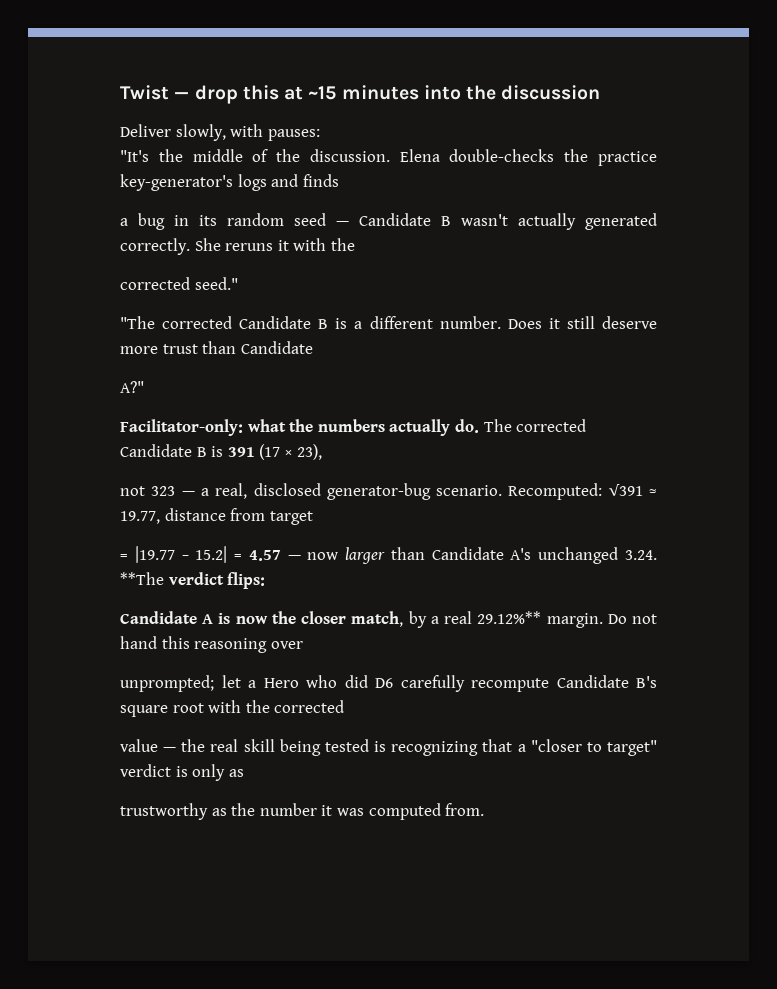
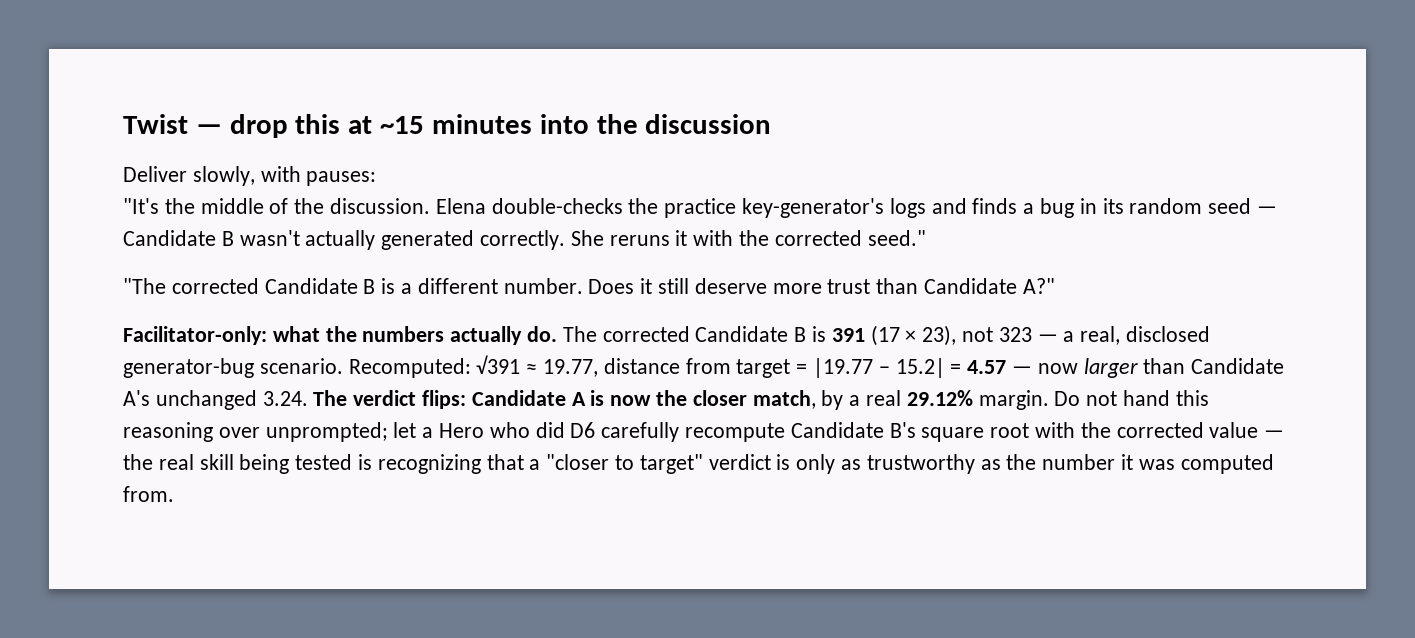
(339, 180) // -> (1018, 206) none
(355, 244) // -> (770, 238) none
(313, 347) // -> (1018, 286) none
(322, 452) // -> (957, 335) none
(313, 518) // -> (791, 368) none
[120,572,164,585] **The -> [313,390,348,406] The
(266, 580) // -> (467, 399) none
[477,611,542,624] 29.12%** -> [906,390,973,406] 29.12%
(303, 645) // -> (260, 432) none
(345, 706) // -> (1204, 430) none
(244, 773) // -> (862, 464) none

